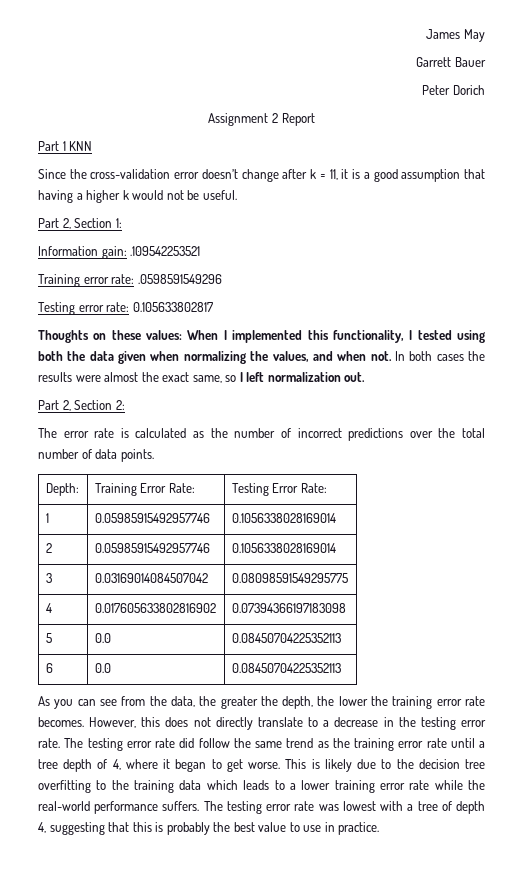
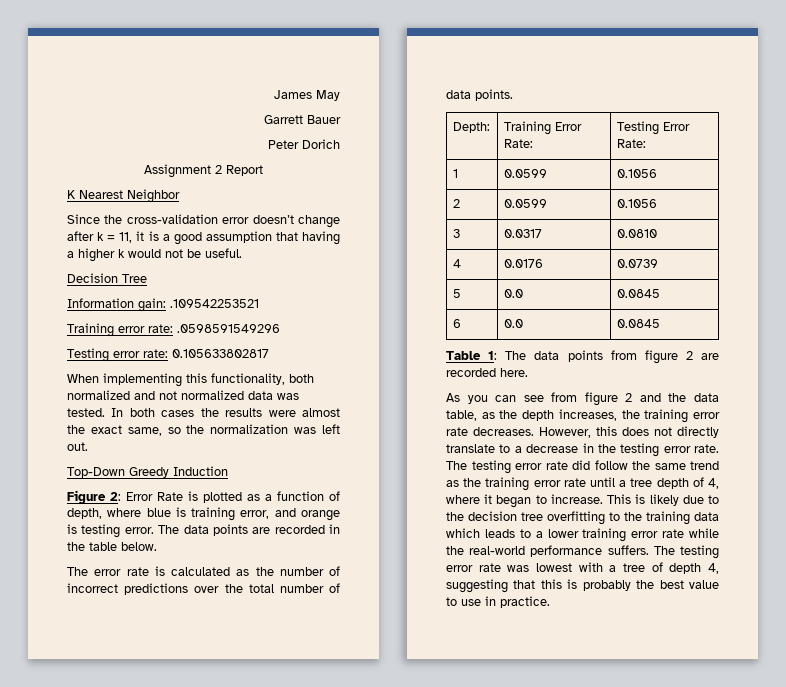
[38,141,93,151] Part 1 KNN -> [67,189,180,203] K Nearest Neighbor
[38,218,122,229] Part 2, Section 1: -> [67,273,147,283] Decision Tree
[38,330,486,343] [38,351,392,364] Thoughts on these values: When I implemented this functionality, I tested using both the data given when normalizing the values, and when not. -> [67,373,314,387] [67,390,299,400] [67,408,105,417] When implementing this functionality, both normalized and not normalized data was tested.
[239,372,366,382] [38,400,125,411] I left normalization out. // Part 2, Section 2: -> [186,424,340,434] [67,442,88,451] [67,466,228,478] [67,490,340,504] [67,507,340,521] [67,524,340,538] [67,542,157,551] the normalization was left out. // Top-Down Greedy Induction // Figure 2: Error Rate is plotted as a function of depth, where blue is training error, and orange is testing error. The data points are recorded in the table below.
[94,513,210,523] [231,513,336,523] 0.05985915492957746 | 0.1056338028169014 -> [503,169,547,178] [616,169,657,178] 0.0599 | 0.1056
[94,543,210,553] [231,543,336,553] 0.05985915492957746 | 0.1056338028169014 -> [503,199,547,208] [616,199,657,208] 0.0599 | 0.1056
[94,573,208,583] [231,573,348,583] 0.03169014084507042 | 0.08098591549295775 -> [503,229,542,238] [616,229,657,238] 0.0317 | 0.0810
[94,603,216,613] [231,603,346,613] 0.017605633802816902 | 0.07394366197183098 -> [503,259,543,268] [616,259,658,268] 0.0176 | 0.0739
[231,633,341,643] 0.08450704225352113 -> [616,289,660,298] 0.0845
[231,663,341,673] 0.08450704225352113 -> [616,319,660,328] [446,350,719,364] [446,368,528,377] 0.0845 // Table 1: The data points from figure 2 are recorded here.
[149,696,485,709] [38,717,84,727] the data, the greater the depth, the lower the training error rate becomes. -> [584,392,719,406] [446,409,720,423] [446,427,534,436] figure 2 and the data table, as the depth increases, the training error rate decreases.
[226,759,281,772] get worse. -> [550,494,603,504] increase.

